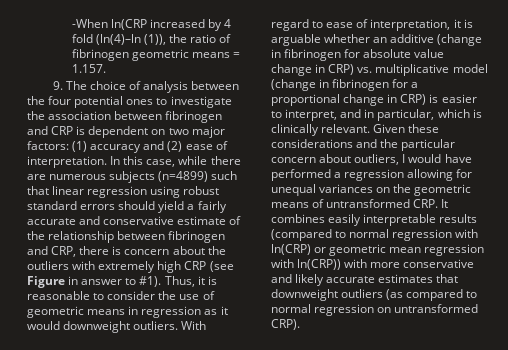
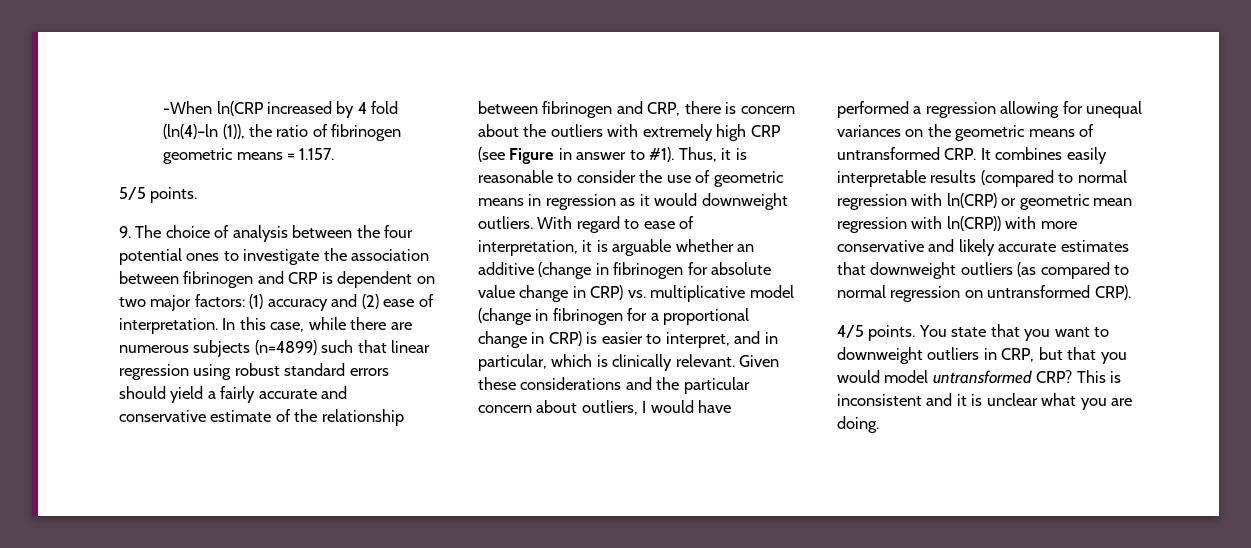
(106, 68) none -> [119,187,198,203] // 5/5 points.
(300, 324) none -> [837,324,1110,341] [837,347,1127,364] [837,370,1122,384] [837,393,1133,410] [837,416,879,433] // 4/5 points. You state that you want to downweight outliers in CRP, but that you would model untransformed CRP? This is inconsistent and it is unclear what you are doing.

